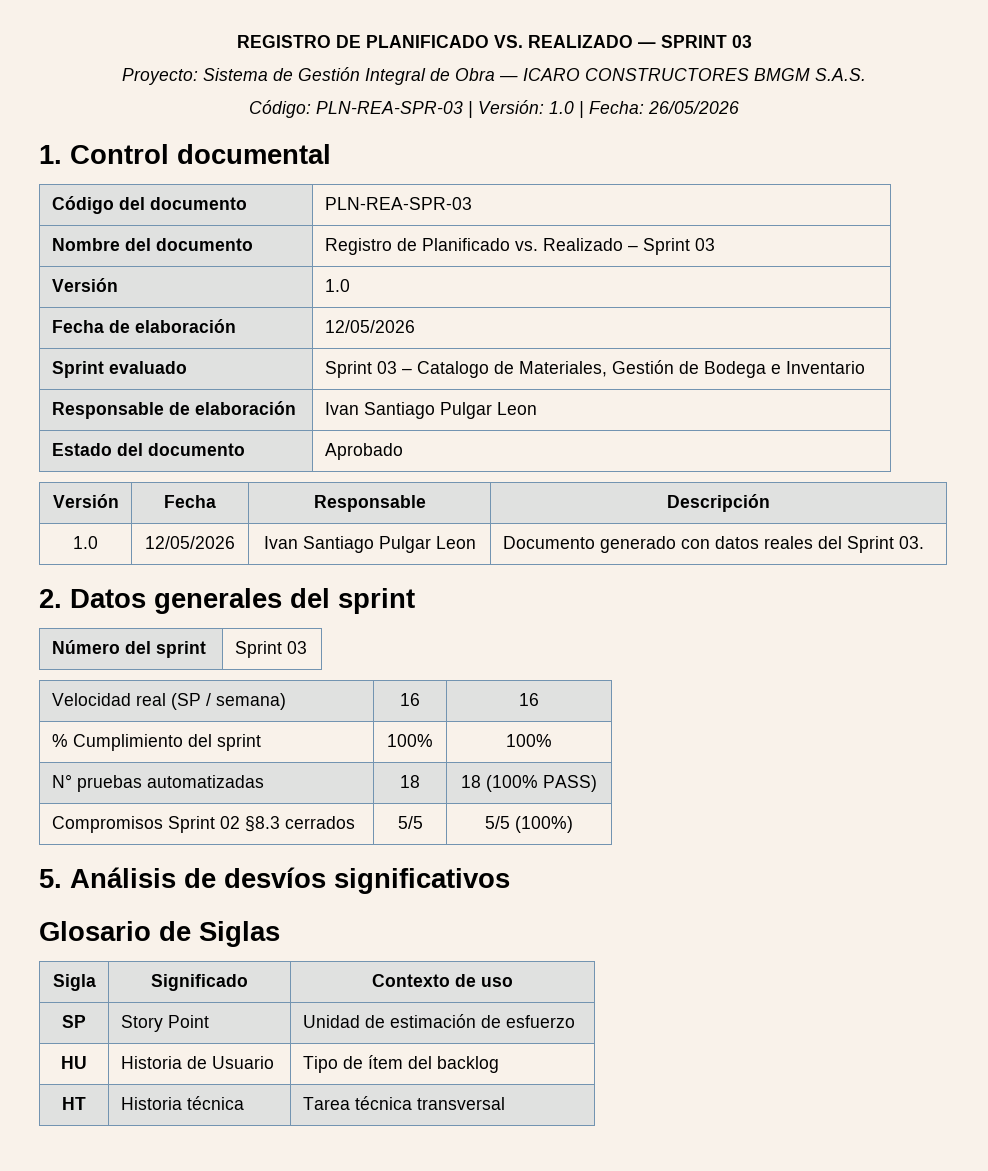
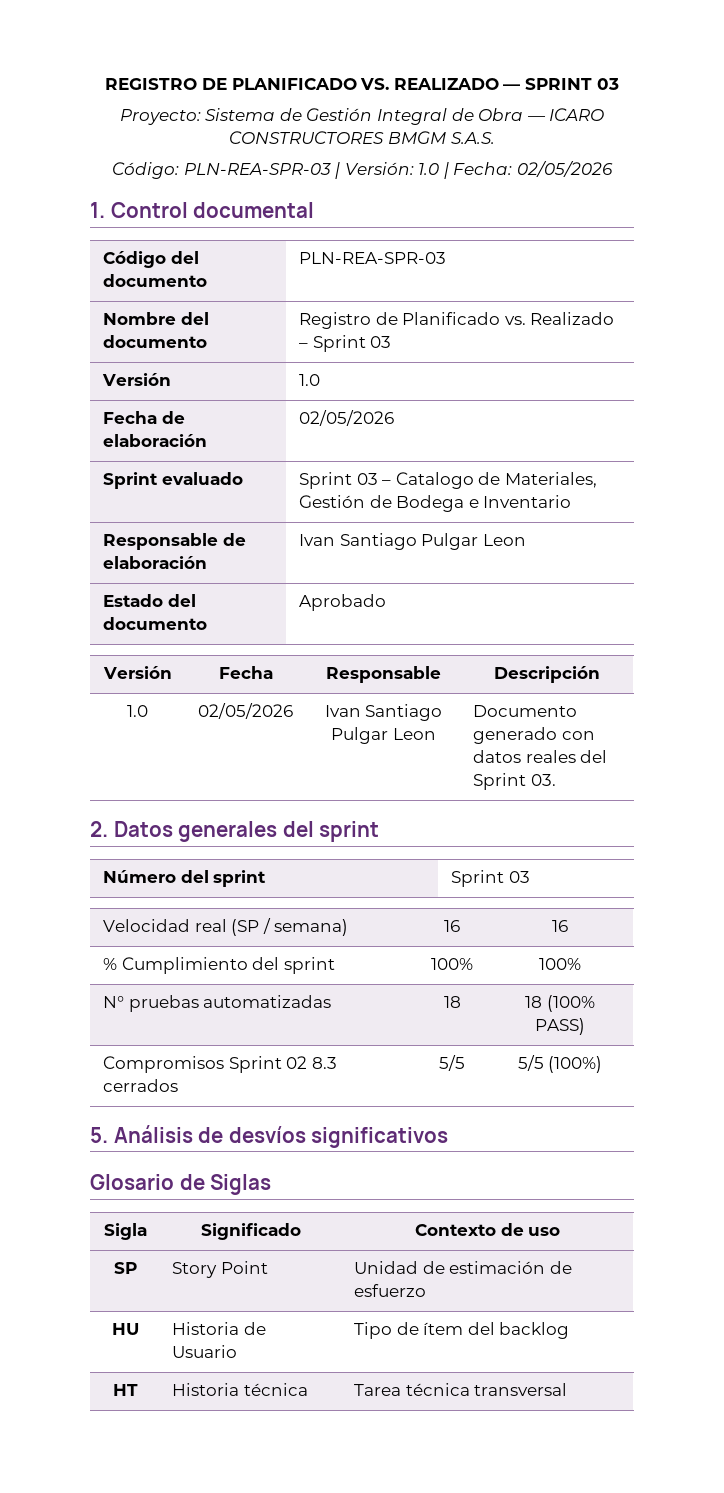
[648,101,739,114] 26/05/2026 -> [517,161,614,177] 02/05/2026
[324,320,415,333] 12/05/2026 -> [298,410,394,426] 02/05/2026
[145,536,235,549] 12/05/2026 -> [198,703,293,719] 02/05/2026
[244,816,280,832] §8.3 -> [311,1057,337,1069] 8.3

